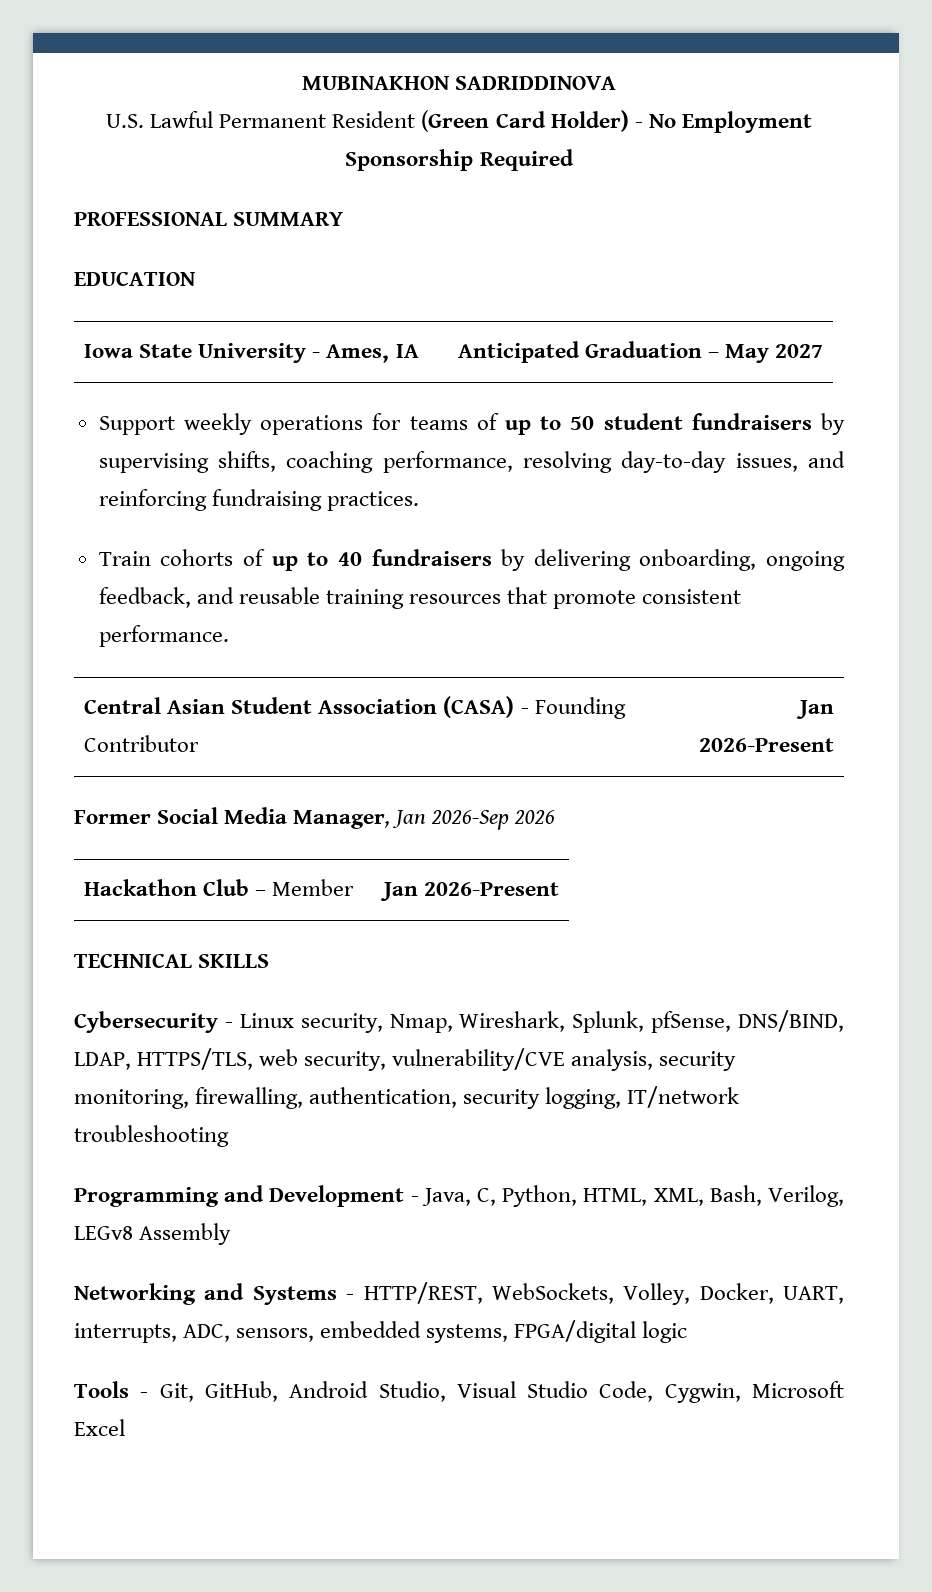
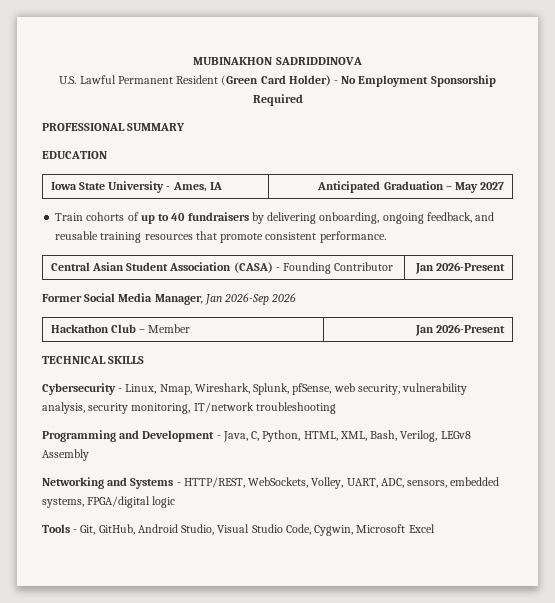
[98,413,845,435] [98,451,845,473] [98,489,419,511] // Support weekly operations for teams of up to 50 student fundraisers by supervising shifts, coaching performance, resolving day-to-day issues, and reinforcing fundraising practices. -> (505, 186) none
[239,1013,383,1033] Linux security, -> [125,384,157,394] Linux,
[738,1010,844,1032] [74,1048,254,1070] DNS/BIND, LDAP, HTTPS/TLS, -> (332, 389) none
[392,1048,566,1071] vulnerability/CVE -> [402,383,468,395] vulnerability
[195,1087,622,1109] firewalling, authentication, security logging, -> (191, 408) none
[699,1283,844,1304] [74,1323,177,1343] Docker, UART, interrupts, -> [346,478,378,488] UART,

